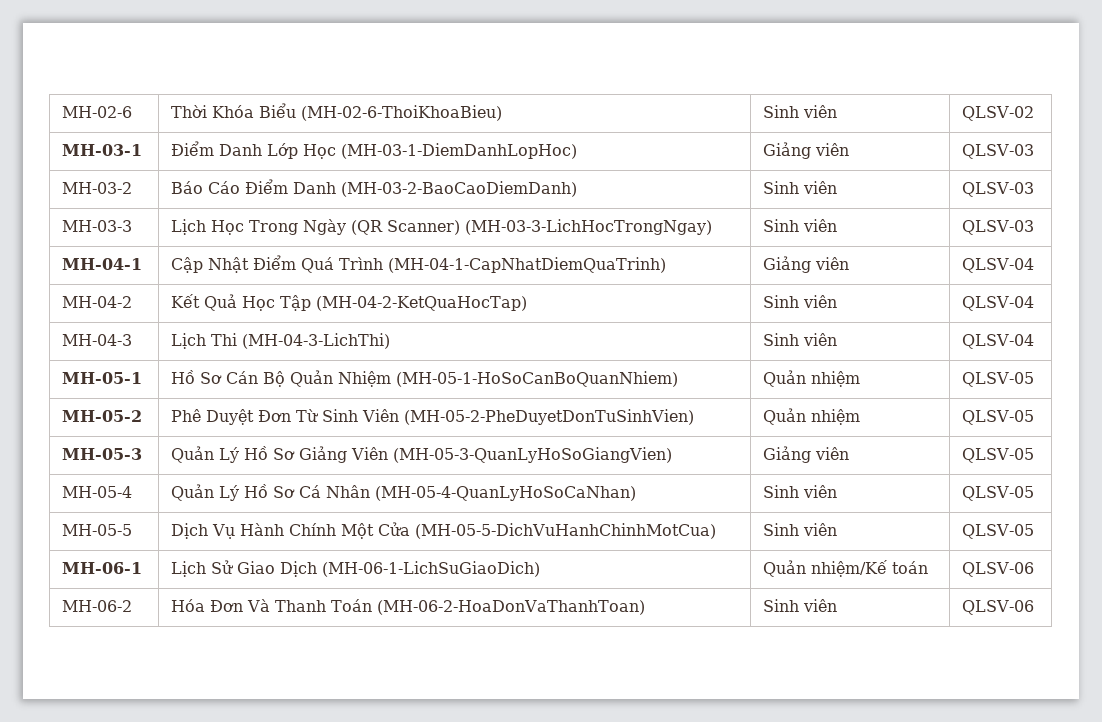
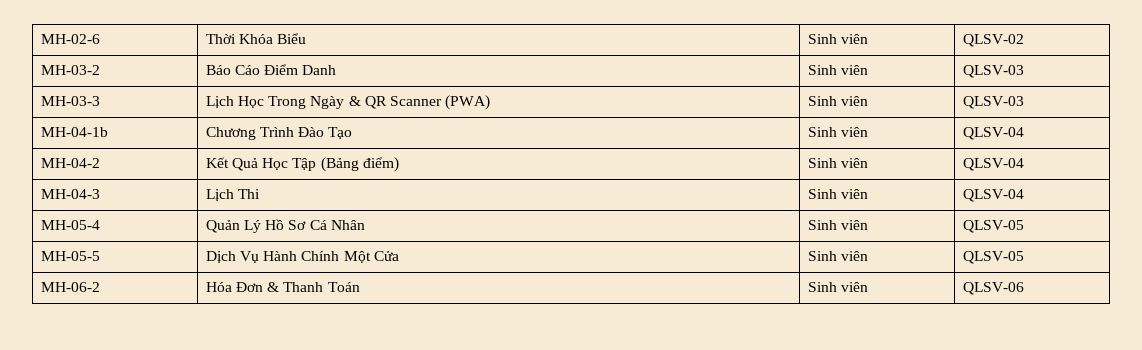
[300,105,502,121] (MH-02-6-ThoiKhoaBieu) -> (307, 38) none
[61,144,142,156] [170,141,577,159] [762,142,849,159] [961,144,1034,159] // MH-03-1 | Điểm Danh Lớp Học (MH-03-1-DiemDanhLopHoc) | Giảng viên | QLSV-03 -> (1024, 40) none
[340,181,577,197] (MH-03-2-BaoCaoDiemDanh) -> (337, 70) none
[350,219,712,235] [762,219,837,232] [961,220,1034,235] [61,258,142,270] [170,255,666,273] [762,256,811,273] (QR Scanner) (MH-03-3-LichHocTrongNgay) | Sinh viên | QLSV-03 // MH-04-1 | Cập Nhật Điểm Quá Trình (MH-04-1-CapNhatDiemQuaTrinh) | Giảng -> [348,95,491,110] [807,96,869,106] [962,96,1024,109] [40,127,108,137] [205,127,353,140] [807,127,837,137] & QR Scanner (PWA) | Sinh viên | QLSV-03 // MH-04-1b | Chương Trình Đào Tạo | Sinh
[315,296,527,311] (MH-04-2-KetQuaHocTap) -> [320,157,399,172] (Bảng điểm)
[241,333,390,349] [762,333,837,346] [961,334,1034,349] [61,372,142,384] [170,370,678,387] [762,370,860,387] [961,372,1034,387] [61,410,142,422] [170,409,694,425] [762,408,860,425] [961,410,1034,425] [61,448,142,460] [170,446,672,463] [762,446,849,463] [961,448,1034,463] (MH-04-3-LichThi) | Sinh viên | QLSV-04 // MH-05-1 | Hồ Sơ Cán Bộ Quản Nhiệm (MH-05-1-HoSoCanBoQuanNhiem) | Quản nhiệm | QLSV-05 // MH-05-2 | Phê Duyệt Đơn Từ Sinh Viên (MH-05-2-PheDuyetDonTuSinhVien) | Quản nhiệm | QLSV-05 // MH-05-3 | Quản Lý Hồ Sơ Giảng Viên (MH-05-3-QuanLyHoSoGiangVien) | Giảng viên | QLSV-05 -> [807,189,869,199] [962,189,1024,202] | Sinh viên | QLSV-04
[374,486,636,501] (MH-05-4-QuanLyHoSoCaNhan) -> (365, 225) none
[414,523,716,539] [762,523,837,536] [961,524,1034,539] [61,562,142,574] [170,560,540,577] [762,560,928,577] [961,562,1034,577] (MH-05-5-DichVuHanhChinhMotCua) | Sinh viên | QLSV-05 // MH-06-1 | Lịch Sử Giao Dịch (MH-06-1-LichSuGiaoDich) | Quản nhiệm/Kế toán | QLSV-06 -> [807,251,869,261] [962,251,1024,264] | Sinh viên | QLSV-05
[246,599,270,612] Và -> [267,282,280,292] &
[376,600,645,615] (MH-06-2-HoaDonVaThanhToan) -> (360, 287) none

